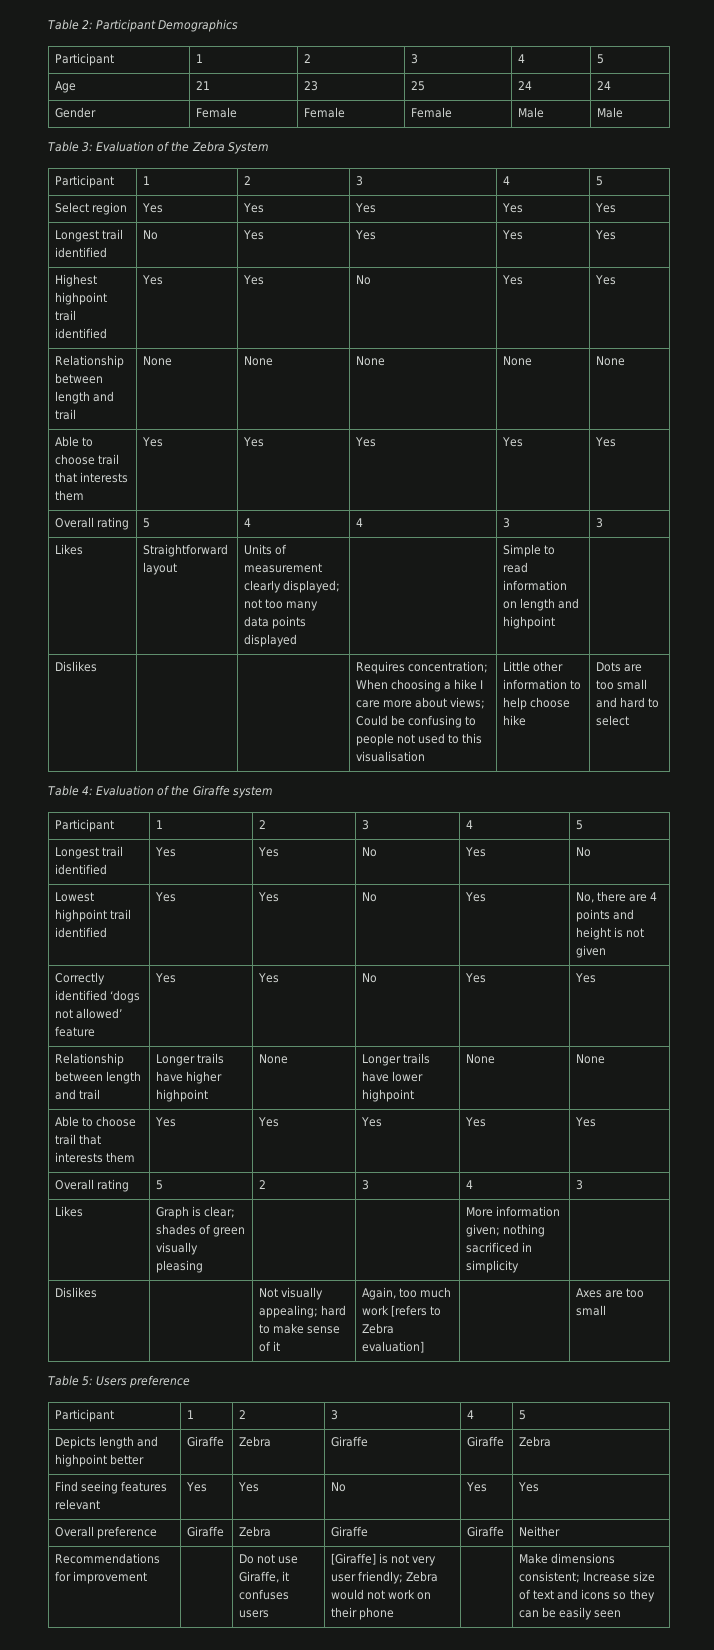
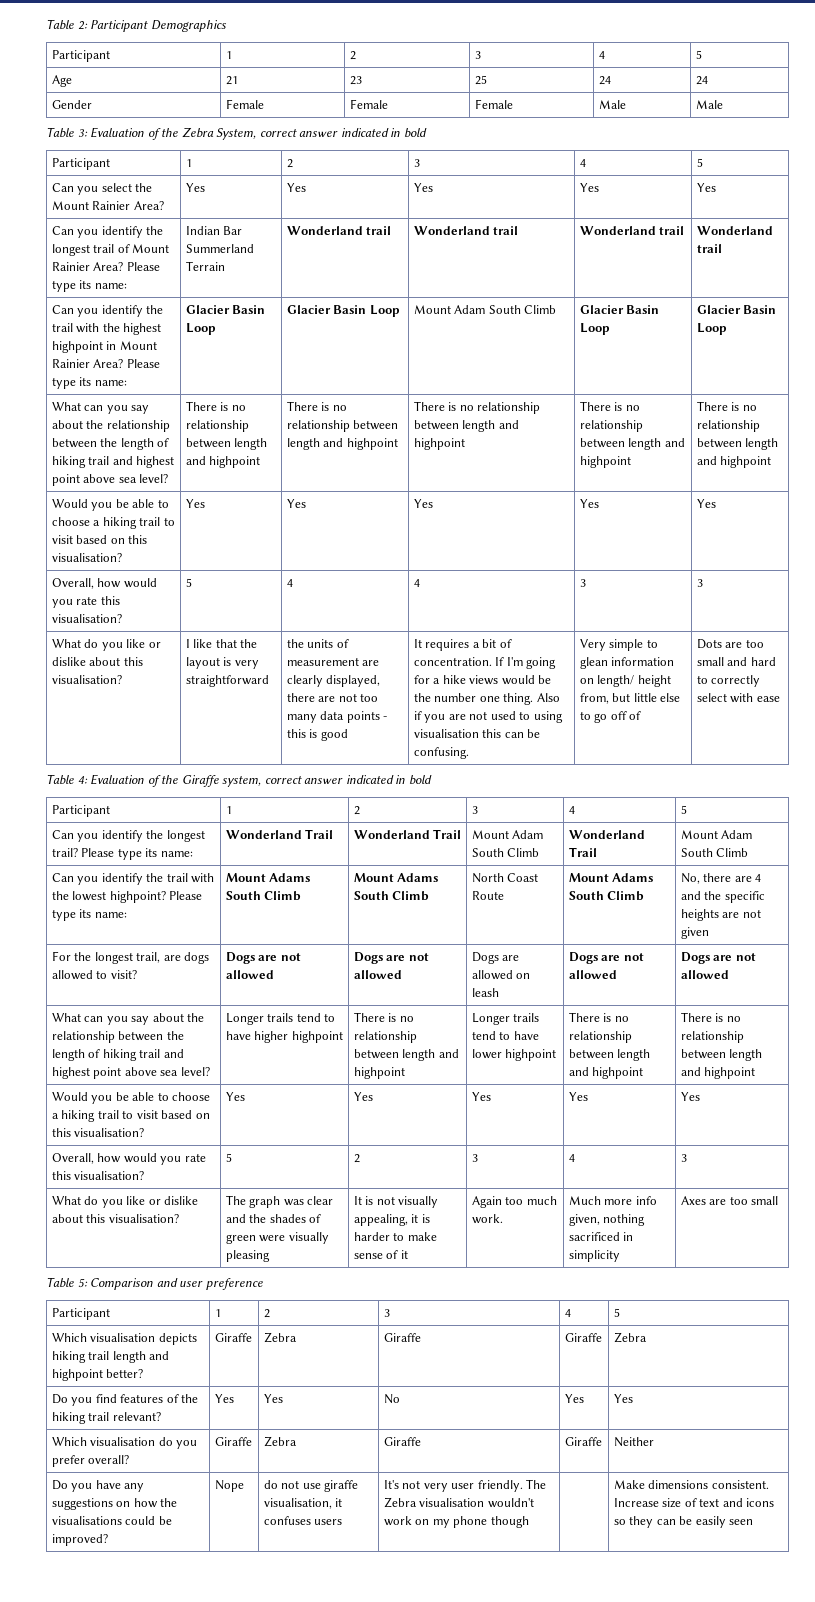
[227,142,269,154] [55,175,115,188] [143,176,151,185] [244,176,252,185] [356,176,364,186] [503,176,511,185] [596,176,604,186] [55,202,128,215] [142,203,164,213] [243,203,265,213] [355,203,377,213] [502,203,524,213] [595,203,617,213] [55,229,124,242] [55,247,108,258] [143,230,159,240] [243,230,265,240] [355,230,377,240] [502,230,524,240] [595,230,617,240] [55,274,98,287] [55,292,108,305] [55,310,77,321] [55,328,108,339] [142,275,164,285] [243,275,265,285] [356,275,372,285] [502,275,524,285] [595,275,617,285] [55,355,125,368] [55,373,104,384] [55,391,115,404] [55,409,77,420] [143,356,173,366] [244,356,274,366] [356,356,386,366] [503,356,533,366] [596,356,626,366] [55,436,94,447] [55,454,120,465] [55,472,129,483] [55,490,85,501] [142,437,164,447] [243,437,265,447] [355,437,377,447] [502,437,524,447] [595,437,617,447] [55,517,130,530] System // Participant | 1 | 2 | 3 | 4 | 5 // Select region | Yes | Yes | Yes | Yes | Yes // Longest trail identified | No | Yes | Yes | Yes | Yes // Highest highpoint trail identified | Yes | Yes | No | Yes | Yes // Relationship between length and trail | None | None | None | None | None // Able to choose trail that interests them | Yes | Yes | Yes | Yes | Yes // Overall rating -> [216,128,427,140] [51,158,110,170] [185,159,192,167] [286,159,293,168] [413,159,420,167] [579,159,586,167] [696,158,703,167] [51,183,153,195] [51,201,164,210] [185,183,205,192] [286,183,306,192] [413,183,433,192] [579,183,599,192] [696,183,716,192] [51,226,164,238] [51,244,170,256] [51,262,160,271] [51,280,127,292] [185,226,243,235] [185,244,254,253] [185,261,225,271] [286,226,392,235] [413,226,519,235] [579,226,685,235] [696,226,773,235] [696,244,722,253] [51,305,164,317] [51,323,162,335] [51,341,157,353] [51,359,160,368] [51,377,127,389] [185,305,266,314] [185,323,216,335] [286,305,400,317] [413,305,557,314] [579,305,660,314] [579,323,610,335] [696,305,777,314] [696,323,727,335] [51,402,150,414] [51,420,170,432] [51,438,170,450] [51,456,175,468] [51,474,169,486] [185,401,246,411] [185,420,249,432] [185,438,268,450] [185,456,261,468] [286,401,347,411] [286,420,399,432] [286,438,398,450] [413,401,541,414] [413,420,519,432] [413,438,465,450] [579,401,640,411] [579,420,643,432] [579,438,685,450] [579,456,631,468] [696,401,757,411] [696,420,760,432] [696,438,779,450] [696,456,772,468] [51,499,169,511] [51,517,175,529] [51,535,148,544] [51,553,122,562] [185,499,205,508] [286,499,306,508] [413,499,433,508] [579,499,599,508] [696,499,716,508] [51,578,157,589] [51,596,120,608] [51,614,122,623] System, correct answer indicated in bold // Participant | 1 | 2 | 3 | 4 | 5 // Can you select the Mount Rainier Area? | Yes | Yes | Yes | Yes | Yes // Can you identify the longest trail of Mount Rainier Area? Please type its name: | Indian Bar Summerland Terrain | Wonderland trail | Wonderland trail | Wonderland trail | Wonderland trail // Can you identify the trail with the highest highpoint in Mount Rainier Area? Please type its name: | Glacier Basin Loop | Glacier Basin Loop | Mount Adam South Climb | Glacier Basin Loop | Glacier Basin Loop // What can you say about the relationship between the length of hiking trail and highest point above sea level? | There is no relationship between length and highpoint | There is no relationship between length and highpoint | There is no relationship between length and highpoint | There is no relationship between length and highpoint | There is no relationship between length and highpoint // Would you be able to choose a hiking trail to visit based on this visualisation? | Yes | Yes | Yes | Yes | Yes // Overall, how would you rate this visualisation?
[55,544,84,555] [143,544,229,557] [143,562,178,575] [244,544,288,555] [244,563,323,573] [244,580,341,593] Likes | Straightforward layout | Units of measurement clearly displayed; -> [51,639,161,651] [51,657,143,666] [51,675,122,684] [185,639,258,648] [185,657,259,669] [185,675,269,687] [286,639,349,648] [286,657,380,666] [286,675,381,687] [286,693,336,702] What do you like or dislike about this visualisation? | I like that the layout is very straightforward | the units of measurement are clearly displayed, there are
[244,634,298,647] [503,544,556,557] [503,562,529,573] [503,580,568,591] [503,598,580,611] [503,616,556,629] [55,661,98,672] [356,661,489,674] [356,679,484,692] [356,697,486,709] [356,715,477,728] [356,733,483,746] [356,751,426,762] [503,661,564,672] [503,679,582,690] [503,697,571,710] [503,715,527,726] displayed | | Simple to read information on length and highpoint | // Dislikes | | | Requires concentration; When choosing a hike I care more about views; Could be confusing to people not used to this visualisation | Little other information to help choose hike -> [383,716,388,720] [286,729,348,741] [413,639,512,651] [413,657,557,669] [413,675,552,685] [413,693,560,705] [413,711,563,723] [413,729,541,738] [413,747,469,759] [579,639,658,651] [579,657,675,669] [579,675,671,687] [579,693,681,704] [579,711,642,723] - this is good | It requires a bit of concentration. If I'm going for a hike views would be the number one thing. Also if you are not used to using visualisation this can be confusing. | Very simple to glean information on length/ height from, but little else to go off of
[596,715,630,726] select -> [711,675,761,687] [696,693,780,703] correctly select with ease
[232,786,273,798] [55,819,115,832] [156,820,164,829] [259,820,267,829] [362,820,370,830] [466,820,474,829] [576,820,584,830] [55,846,124,859] [55,864,108,875] [155,847,177,857] [258,847,280,857] [362,847,378,857] [465,847,487,857] [576,847,592,857] [55,892,95,902] [55,909,132,922] [55,927,108,938] [155,892,177,902] [258,892,280,902] [362,892,378,902] [465,892,487,902] [576,891,658,903] [576,909,635,922] [576,927,645,940] [576,945,607,958] [55,972,106,985] [55,990,141,1003] [55,1008,123,1019] [55,1026,96,1037] [155,973,177,983] [258,973,280,983] [362,973,378,983] [465,973,487,983] [575,973,597,983] [55,1053,125,1066] [55,1071,142,1084] [55,1089,101,1100] [156,1053,225,1066] system // Participant | 1 | 2 | 3 | 4 | 5 // Longest trail identified | Yes | Yes | No | Yes | No // Lowest highpoint trail identified | Yes | Yes | No | Yes | No, there are 4 points and height is not given // Correctly identified ‘dogs not allowed’ feature | Yes | Yes | No | Yes | Yes // Relationship between length and trail | Longer trails -> [222,775,432,787] [51,805,110,817] [225,806,232,814] [353,806,360,815] [471,806,478,814] [568,806,575,814] [680,805,687,814] [51,830,205,842] [51,848,193,860] [225,829,334,839] [353,829,462,839] [471,830,544,839] [471,848,540,857] [568,830,645,839] [568,847,597,857] [680,830,753,839] [680,848,749,857] [51,873,215,885] [51,891,203,903] [51,909,127,921] [225,873,311,882] [225,891,302,901] [353,873,439,882] [353,891,430,901] [471,873,539,883] [471,891,504,900] [568,873,654,882] [568,891,645,901] [680,873,762,884] [680,891,765,903] [680,909,761,921] [680,927,709,939] [51,951,210,964] [51,970,137,980] [225,952,301,964] [225,970,274,979] [353,952,429,964] [353,970,402,979] [471,952,520,964] [471,970,531,980] [471,988,499,997] [568,952,644,964] [568,970,617,979] [680,952,756,964] [680,970,729,979] [51,1013,205,1025] [51,1031,184,1043] [51,1049,184,1061] [51,1067,210,1079] [225,1013,336,1025] system, correct answer indicated in bold // Participant | 1 | 2 | 3 | 4 | 5 // Can you identify the longest trail? Please type its name: | Wonderland Trail | Wonderland Trail | Mount Adam South Climb | Wonderland Trail | Mount Adam South Climb // Can you identify the trail with the lowest highpoint? Please type its name: | Mount Adams South Climb | Mount Adams South Climb | North Coast Route | Mount Adams South Climb | No, there are 4 and the specific heights are not given // For the longest trail, are dogs allowed to visit? | Dogs are not allowed | Dogs are not allowed | Dogs are allowed on leash | Dogs are not allowed | Dogs are not allowed // What can you say about the relationship between the length of hiking trail and highest point above sea level? | Longer trails tend to
[259,1054,289,1064] [362,1053,431,1066] | None | Longer trails -> [353,1012,414,1022] [353,1031,417,1043] [353,1049,459,1061] [353,1067,405,1079] [471,1013,540,1025] [471,1031,511,1040] | There is no relationship between length and highpoint | Longer trails tend to
[466,1054,496,1064] [576,1054,606,1064] [55,1116,137,1127] [55,1134,102,1145] [55,1152,136,1163] [155,1117,177,1127] [258,1117,280,1127] [361,1117,383,1127] [465,1117,487,1127] [575,1117,597,1127] [55,1179,130,1192] None | None // Able to choose trail that interests them | Yes | Yes | Yes | Yes | Yes // Overall rating -> [568,1012,629,1022] [568,1031,632,1043] [568,1049,651,1061] [568,1067,644,1079] [680,1012,741,1022] [680,1031,744,1043] [680,1049,763,1061] [680,1067,756,1079] [51,1092,211,1104] [51,1110,210,1122] [51,1128,145,1137] [225,1092,245,1101] [353,1092,373,1101] [471,1092,491,1101] [568,1092,588,1101] [680,1092,700,1101] [51,1153,206,1165] [51,1171,145,1180] There is no relationship between length and highpoint | There is no relationship between length and highpoint // Would you be able to choose a hiking trail to visit based on this visualisation? | Yes | Yes | Yes | Yes | Yes // Overall, how would you rate this visualisation?
[55,1206,84,1217] [156,1206,236,1219] Likes | Graph is clear; -> [51,1196,199,1208] [51,1214,179,1223] [225,1195,334,1208] [225,1214,267,1223] What do you like or dislike about this visualisation? | The graph was clear and the
(246, 1232) none -> [259,1235,286,1242] were
[466,1206,561,1217] [466,1224,546,1237] [466,1242,533,1253] [466,1260,520,1273] [55,1287,98,1298] [259,1287,324,1300] [259,1305,347,1318] | | More information given; nothing sacrificed in simplicity | // Dislikes | | Not visually appealing; hard -> [353,1196,439,1208] [353,1214,430,1226] [353,1232,390,1241] It is not visually appealing, it is harder
[362,1287,397,1300] Again, -> [471,1196,502,1208] Again
[362,1305,442,1317] [362,1323,395,1334] [362,1341,425,1353] work [refers to Zebra evaluation] | -> [471,1214,503,1224] [568,1196,657,1205] [568,1214,646,1226] [568,1232,634,1241] [568,1250,620,1262] work. | Much more info given, nothing sacrificed in simplicity
[96,1376,128,1386] Users -> [90,1278,204,1290] Comparison and user
[55,1436,159,1449] [55,1454,145,1467] Depicts length and highpoint better -> [51,1333,197,1345] [51,1351,170,1363] [51,1369,144,1381] Which visualisation depicts hiking trail length and highpoint better?
[55,1481,168,1494] [55,1499,101,1510] [186,1482,208,1492] [238,1482,260,1492] [331,1482,347,1492] [466,1482,488,1492] [518,1482,540,1492] [55,1526,158,1539] Find seeing features relevant | Yes | Yes | No | Yes | Yes // Overall preference -> [51,1394,199,1406] [51,1412,161,1424] [214,1394,234,1403] [263,1394,283,1403] [383,1394,400,1404] [564,1394,584,1403] [613,1394,633,1403] [51,1437,198,1449] [51,1455,130,1467] Do you find features of the hiking trail relevant? | Yes | Yes | No | Yes | Yes // Which visualisation do you prefer overall?
[55,1553,161,1564] [55,1571,148,1584] [239,1554,299,1564] [239,1571,280,1583] Recommendations for improvement | | Do not use Giraffe, -> [51,1480,145,1492] [51,1498,178,1510] [51,1516,172,1525] [51,1534,108,1546] [214,1480,244,1492] [263,1480,359,1492] [263,1498,332,1509] Do you have any suggestions on how the visualisations could be improved? | Nope | do not use giraffe visualisation,
[331,1553,389,1565] [Giraffe] is -> [383,1480,399,1489] It's
[358,1571,439,1584] [331,1589,386,1600] friendly; Zebra would not -> [477,1479,547,1492] [383,1497,534,1508] friendly. The Zebra visualisation wouldn't
[331,1607,358,1618] their -> [432,1519,450,1528] my
(395, 1613) none -> [490,1516,529,1528] though
[519,1571,581,1583] consistent; -> [711,1480,769,1489] consistent.

